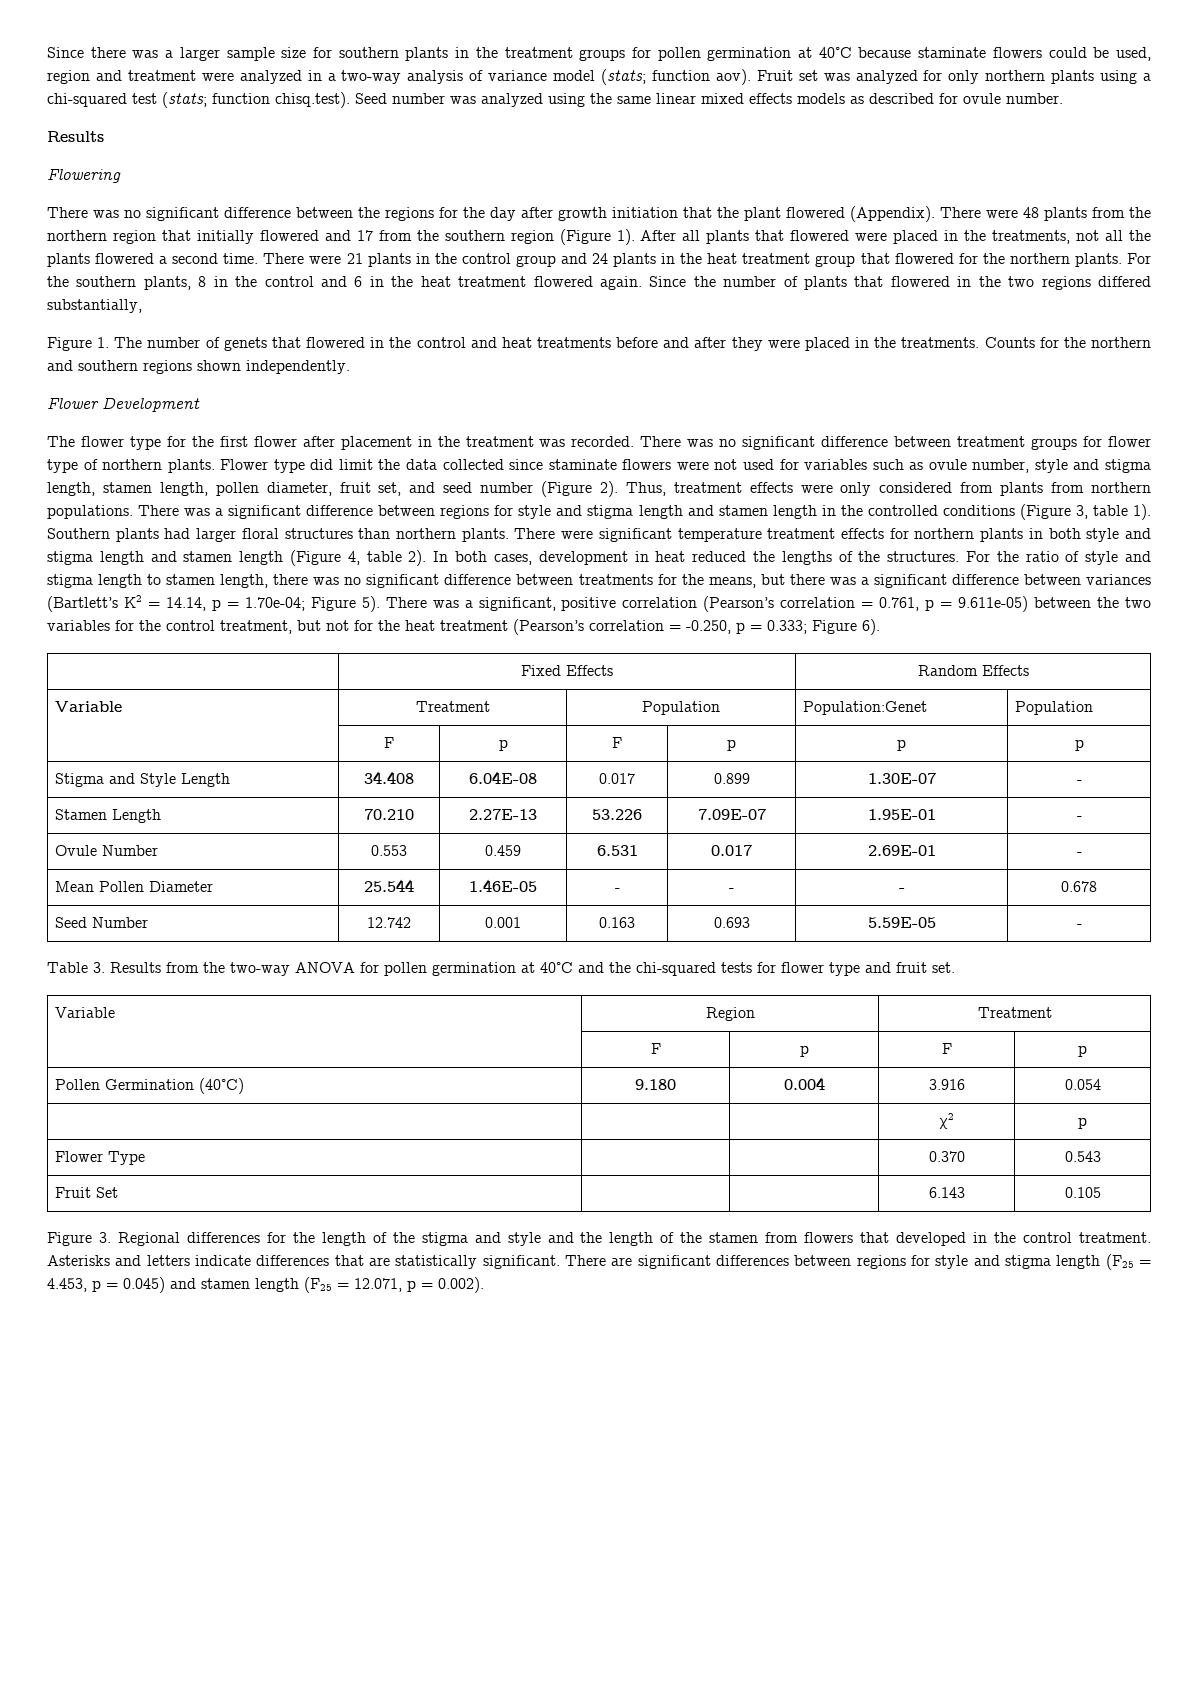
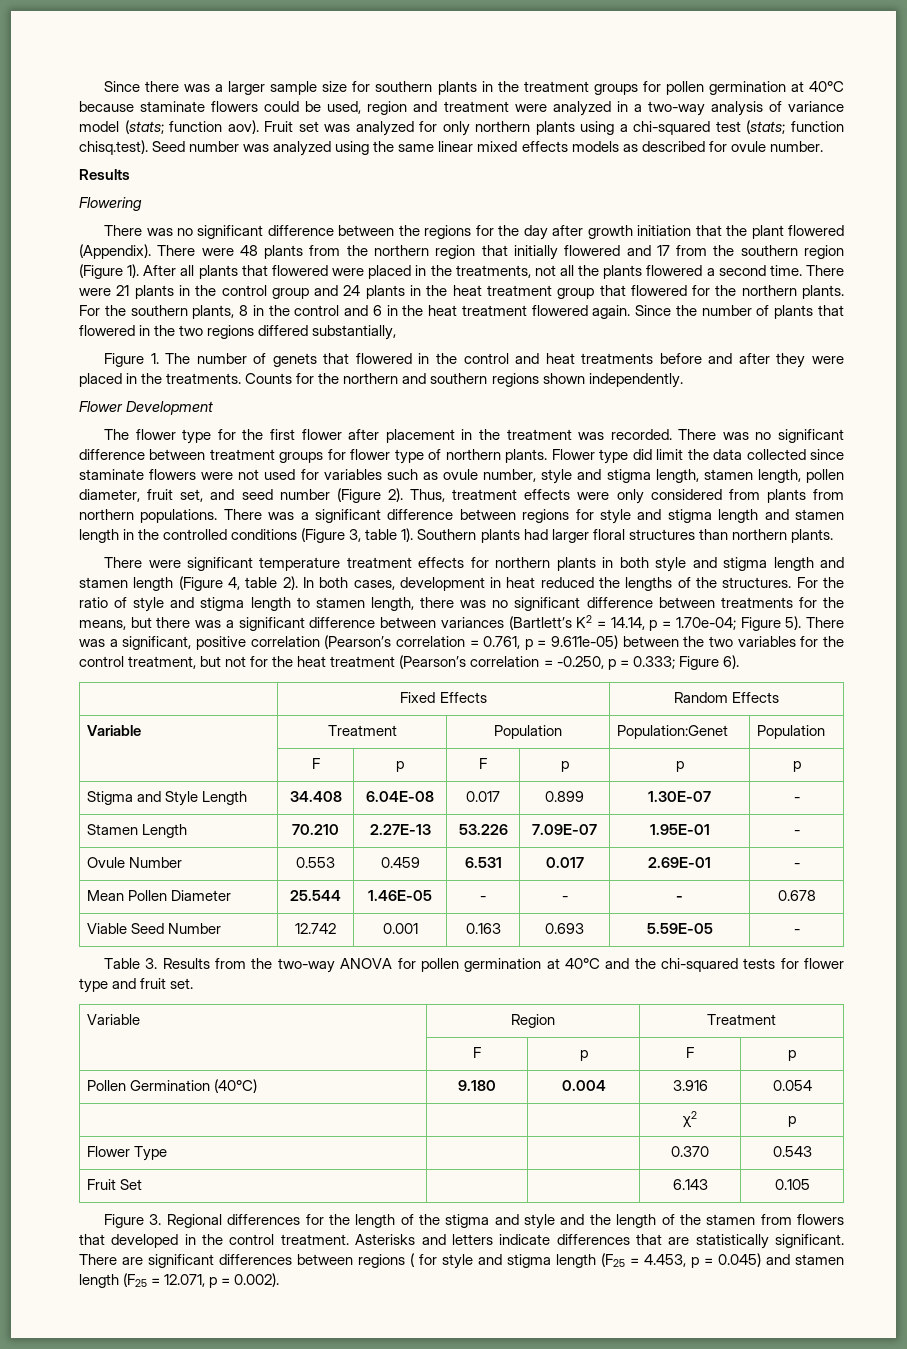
(509, 535) none -> (833, 536) //
(1097, 886) none -> [86,923,127,934] Viable
(906, 1262) none -> [410,1253,415,1267] (

